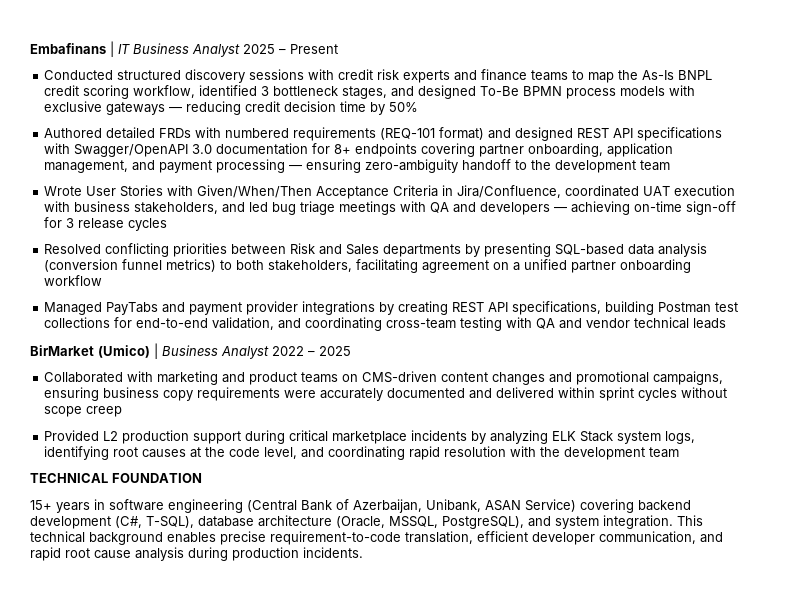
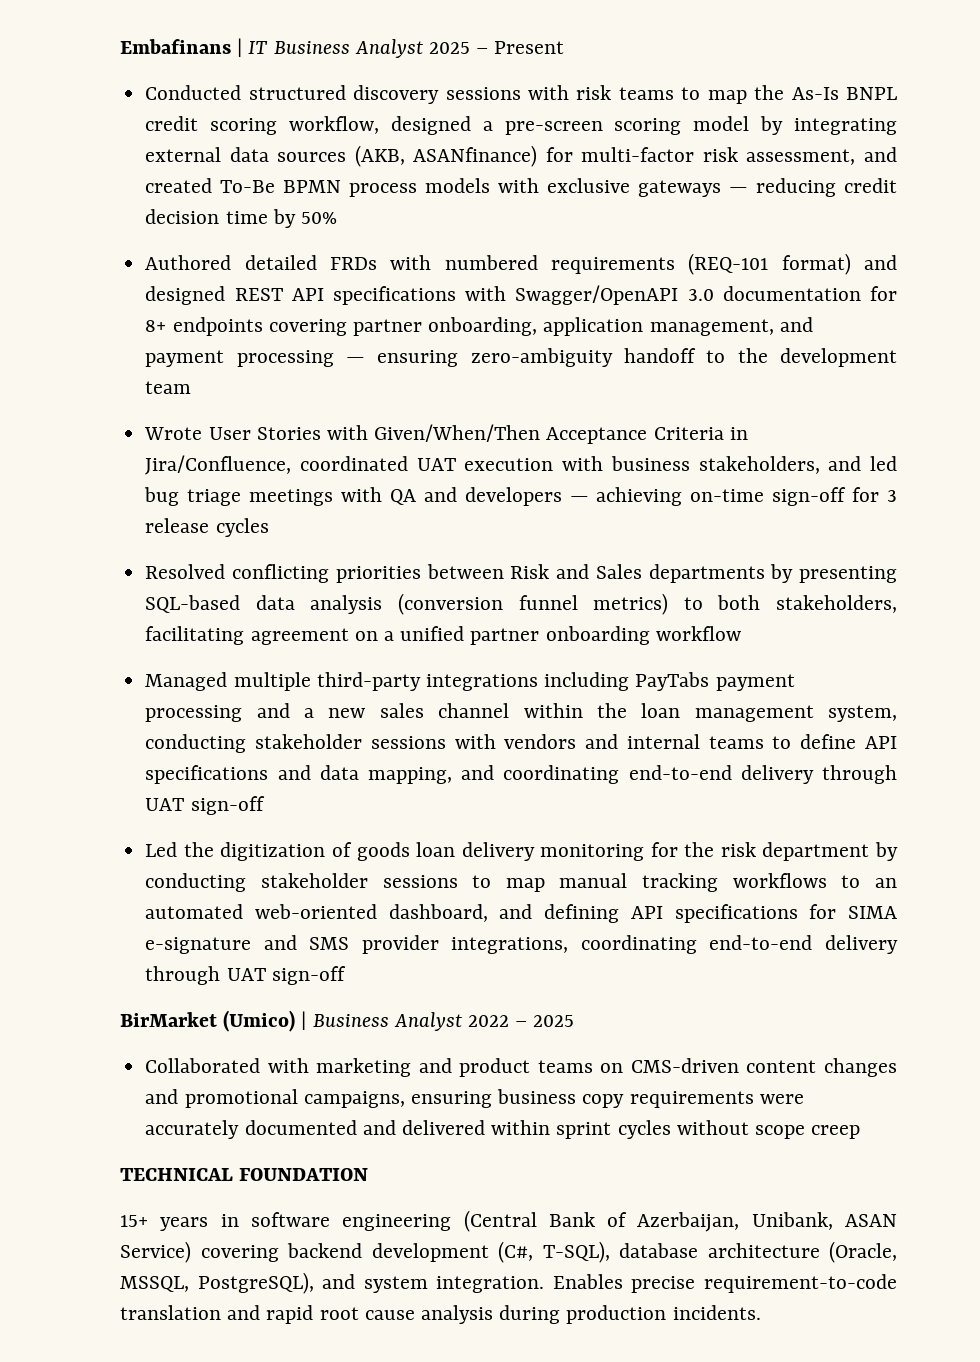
[338,69,528,83] credit risk experts and finance -> [576,85,612,100] risk
[199,85,477,99] identified 3 bottleneck stages, and designed -> [390,116,897,135] [145,145,898,167] [145,178,213,193] designed a pre-screen scoring model by integrating external data sources (AKB, ASANfinance) for multi-factor risk assessment, and created
[106,301,739,315] [44,317,727,331] PayTabs and payment provider integrations by creating REST API specifications, building Postman test collections for end-to-end validation, and coordinating cross-team testing with QA and vendor technical leads -> [233,672,795,691] [145,703,897,722] [145,734,897,753] [145,765,897,784] [145,796,265,815] [145,842,899,861] [145,873,897,892] [145,904,897,923] [145,935,899,954] [145,966,346,985] multiple third-party integrations including PayTabs payment processing and a new sales channel within the loan management system, conducting stakeholder sessions with vendors and internal teams to define API specifications and data mapping, and coordinating end-to-end delivery through UAT sign-off // Led the digitization of goods loan delivery monitoring for the risk department by conducting stakeholder sessions to map manual tracking workflows to an automated web-oriented dashboard, and defining API specifications for SIMA e-signature and SMS provider integrations, coordinating end-to-end delivery through UAT sign-off
[44,430,696,444] [44,446,680,460] // Provided L2 production support during critical marketplace incidents by analyzing ELK Stack system logs, identifying root causes at the code level, and coordinating rapid resolution with the development team -> (861, 1132) none
[677,515,703,526] [30,531,696,545] This technical background enables precise requirement-to-code translation, efficient developer communication, -> [552,1274,897,1293] [120,1305,221,1320] Enables precise requirement-to-code translation

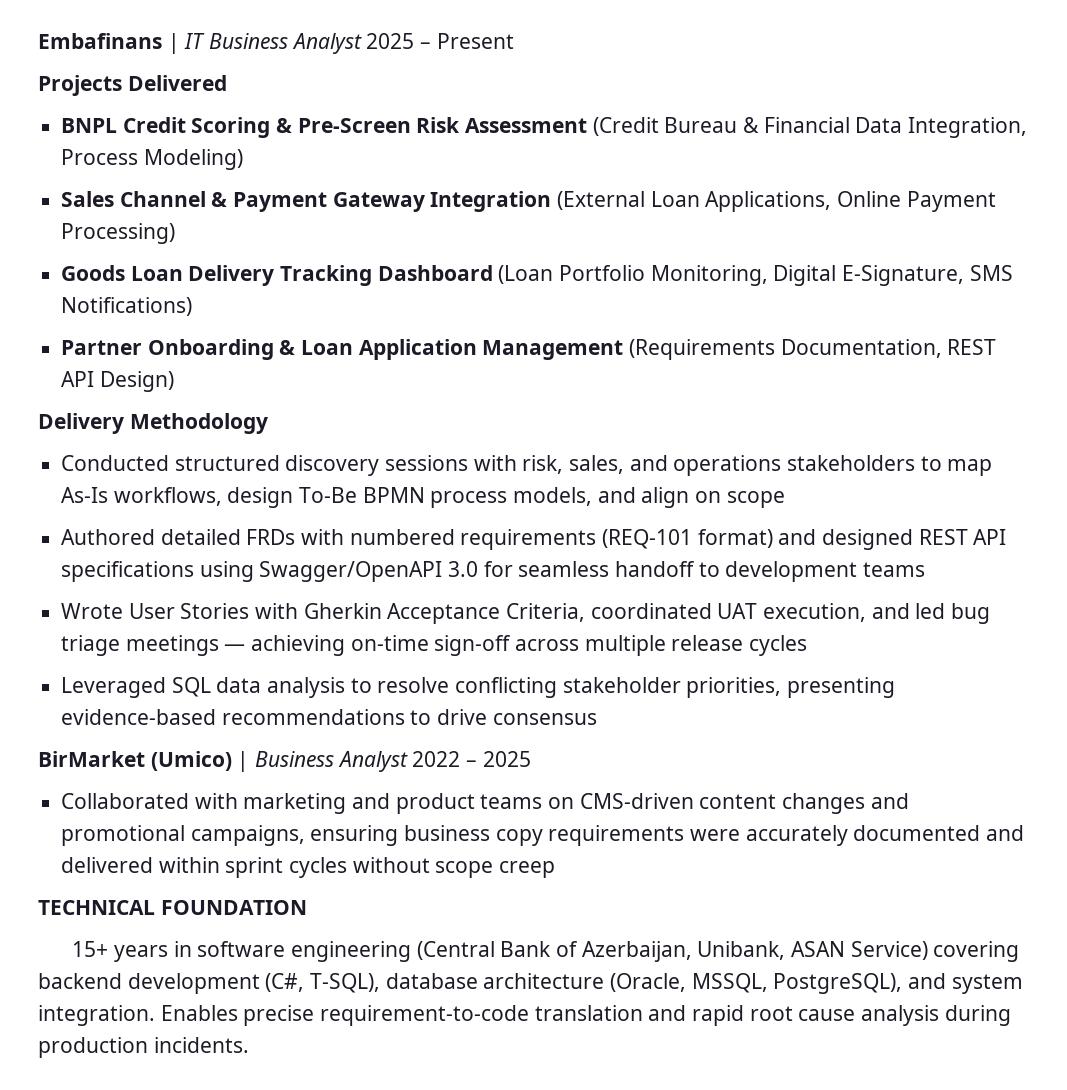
(565, 47) none -> [38,75,227,96] [61,117,1028,138] [61,149,243,170] [61,191,996,212] [61,223,176,244] [61,265,1013,286] [61,297,193,316] [61,339,997,360] [61,371,174,392] [38,413,268,434] // Projects Delivered // BNPL Credit Scoring & Pre-Screen Risk Assessment (Credit Bureau & Financial Data Integration, Process Modeling) // Sales Channel & Payment Gateway Integration (External Loan Applications, Online Payment Processing) // Goods Loan Delivery Tracking Dashboard (Loan Portfolio Monitoring, Digital E-Signature, SMS Notifications) // Partner Onboarding & Loan Application Management (Requirements Documentation, REST API Design) // Delivery Methodology
[576,85,897,104] [145,116,897,135] [145,145,898,167] [145,178,898,197] [145,209,337,228] risk teams to map the As-Is BNPL credit scoring workflow, designed a pre-screen scoring model by integrating external data sources (AKB, ASANfinance) for multi-factor risk assessment, and created To-Be BPMN process models with exclusive gateways — reducing credit decision time by 50% -> [522,455,993,476] [61,487,785,508] risk, sales, and operations stakeholders to map As-Is workflows, design To-Be BPMN process models, and align on scope
[465,286,507,301] with -> [199,561,254,582] using
[722,286,897,301] [145,317,813,336] [145,348,897,367] [145,381,192,394] [144,424,748,444] [145,455,820,475] documentation for 8+ endpoints covering partner onboarding, application management, and payment processing — ensuring zero-ambiguity handoff to the development team // Wrote User Stories with Given/When/Then Acceptance Criteria in Jira/Confluence, coordinated UAT execution with business stakeholders, -> [483,561,926,582] [61,603,867,624] for seamless handoff to development teams // Wrote User Stories with Gherkin Acceptance Criteria, coordinated UAT execution,
[340,487,562,506] with QA and developers -> (219, 645) none
[852,487,897,502] for 3 -> [515,635,666,656] across multiple
[145,564,897,583] [145,593,897,615] [145,626,741,645] [145,672,795,691] [145,703,897,722] [145,734,897,753] [145,765,897,784] [145,796,265,815] [145,842,899,861] [145,873,897,892] [145,904,897,923] [145,935,899,954] [145,966,346,985] Resolved conflicting priorities between Risk and Sales departments by presenting SQL-based data analysis (conversion funnel metrics) to both stakeholders, facilitating agreement on a unified partner onboarding workflow // Managed multiple third-party integrations including PayTabs payment processing and a new sales channel within the loan management system, conducting stakeholder sessions with vendors and internal teams to define API specifications and data mapping, and coordinating end-to-end delivery through UAT sign-off // Led the digitization of goods loan delivery monitoring for the risk department by conducting stakeholder sessions to map manual tracking workflows to an automated web-oriented dashboard, and defining API specifications for SIMA e-signature and SMS provider integrations, coordinating end-to-end delivery through UAT sign-off -> [61,677,896,698] [61,709,597,725] Leveraged SQL data analysis to resolve conflicting stakeholder priorities, presenting evidence-based recommendations to drive consensus

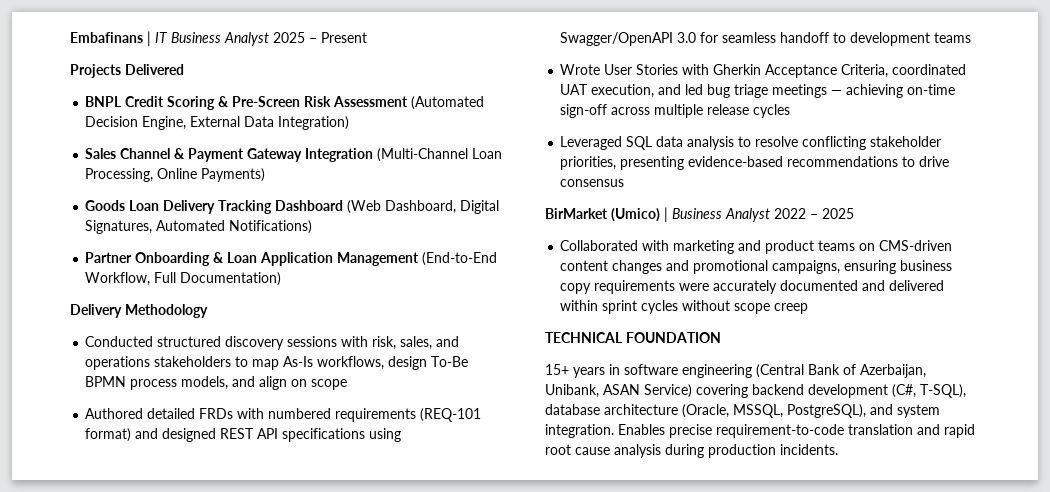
[592,117,1028,138] [61,149,243,170] (Credit Bureau & Financial Data Integration, Process Modeling) -> [411,96,485,110] [85,116,350,130] (Automated Decision Engine, External Data Integration)
[557,191,996,212] [61,223,176,244] (External Loan Applications, Online Payment Processing) -> [377,148,503,162] [85,168,266,182] (Multi-Channel Loan Processing, Online Payments)
[498,265,1013,286] (Loan Portfolio Monitoring, Digital E-Signature, SMS -> [347,200,500,214] [85,220,226,234] (Web Dashboard, Digital Signatures, Automated
[629,339,997,360] [61,371,174,392] (Requirements Documentation, REST API Design) -> [422,252,498,266] [85,272,282,286] (End-to-End Workflow, Full Documentation)

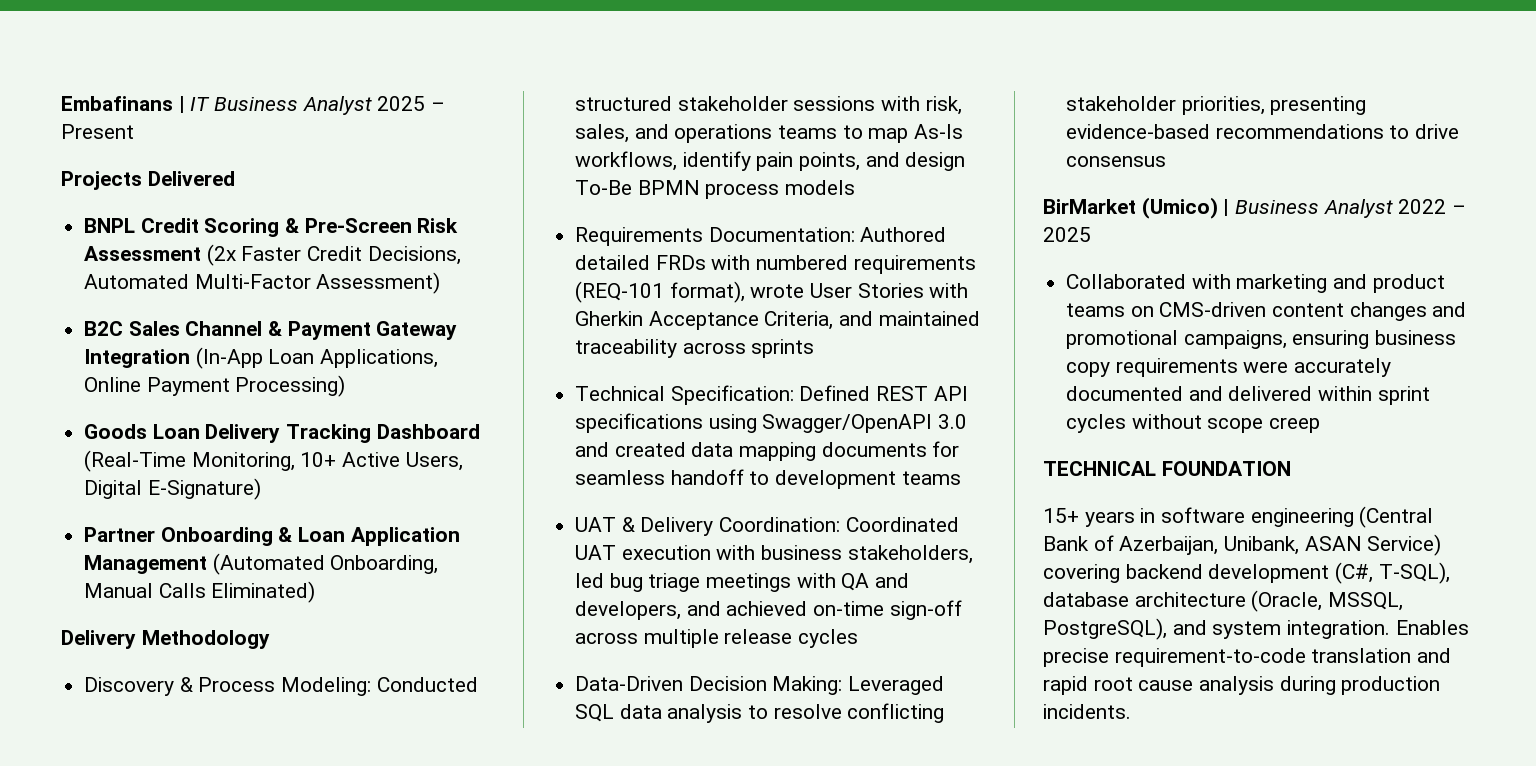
[411,96,485,110] [85,116,350,130] (Automated Decision Engine, External Data Integration) // -> [206,244,461,266] [84,272,441,294] [84,321,124,336] (2x Faster Credit Decisions, Automated Multi-Factor Assessment) // B2C
[377,148,503,162] [85,168,266,182] (Multi-Channel Loan Processing, Online Payments) -> [195,347,439,369] [84,375,346,397] (In-App Loan Applications, Online Payment Processing)
[347,200,500,214] [85,220,313,234] (Web Dashboard, Digital Signatures, Automated Notifications) -> [84,450,463,472] [84,478,261,500] (Real-Time Monitoring, 10+ Active Users, Digital E-Signature)
[422,252,498,266] [85,272,282,286] [70,304,208,318] (End-to-End Workflow, Full Documentation) // Delivery Methodology // -> [212,553,439,575] [84,581,316,603] [61,630,270,649] [84,677,372,696] (Automated Onboarding, Manual Calls Eliminated) // Delivery Methodology // Discovery & Process Modeling:
[225,336,285,350] discovery -> [677,96,788,111] stakeholder
[154,356,232,367] stakeholders -> [778,125,838,139] teams
[388,356,469,370] [85,376,348,390] design To-Be BPMN process models, and align on scope // -> [682,151,966,171] [575,180,856,199] [575,227,855,246] identify pain points, and design To-Be BPMN process models // Requirements Documentation:
[85,428,217,442] format) and designed -> [669,281,969,303] [575,311,980,330] [575,339,815,358] [575,385,871,405] format), wrote User Stories with Gherkin Acceptance Criteria, and maintained traceability across sprints // Technical Specification: Defined
(697, 37) none -> [575,442,927,461] and created data mapping documents
[560,64,967,78] [560,84,904,98] Wrote User Stories with Gherkin Acceptance Criteria, coordinated UAT execution, and led bug triage meetings — achieving -> [575,517,959,536] [575,545,973,564] [575,573,910,592] [575,601,808,620] UAT & Delivery Coordination: Coordinated UAT execution with business stakeholders, led bug triage meetings with QA and developers, and achieved
(791, 111) none -> [575,676,843,695] Data-Driven Decision Making:

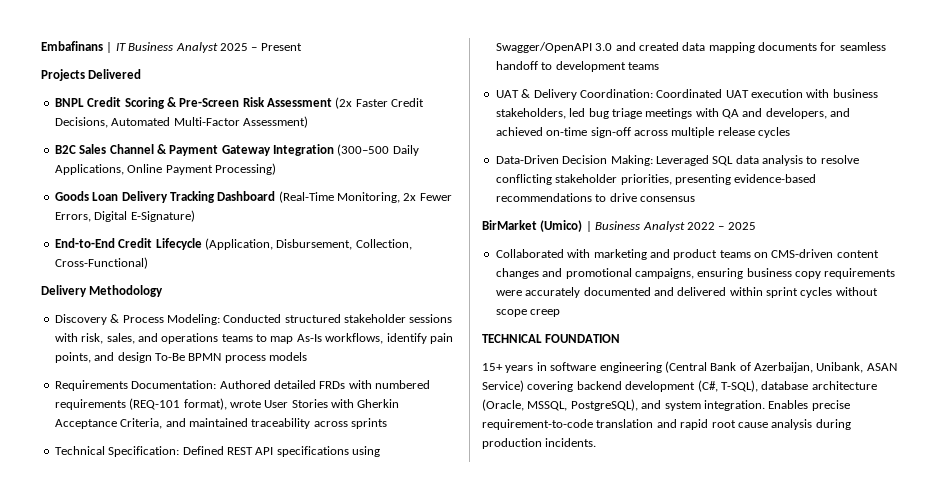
[195,347,315,369] (In-App Loan -> [337,144,419,156] (300–500 Daily
[300,452,463,471] 10+ Active Users, -> [403,193,452,201] [54,212,91,222] 2x Fewer Errors,
[84,527,460,546] [84,553,439,575] [84,581,316,603] Partner Onboarding & Loan Application Management (Automated Onboarding, Manual Calls Eliminated) -> [54,238,412,250] [54,257,148,269] End-to-End Credit Lifecycle (Application, Disbursement, Collection, Cross-Functional)

